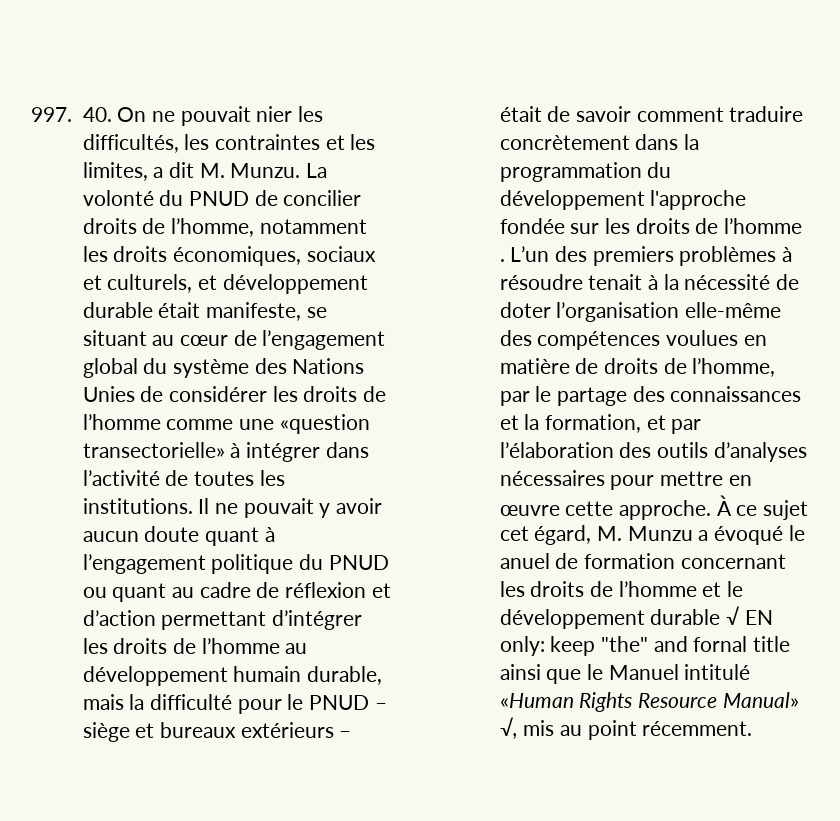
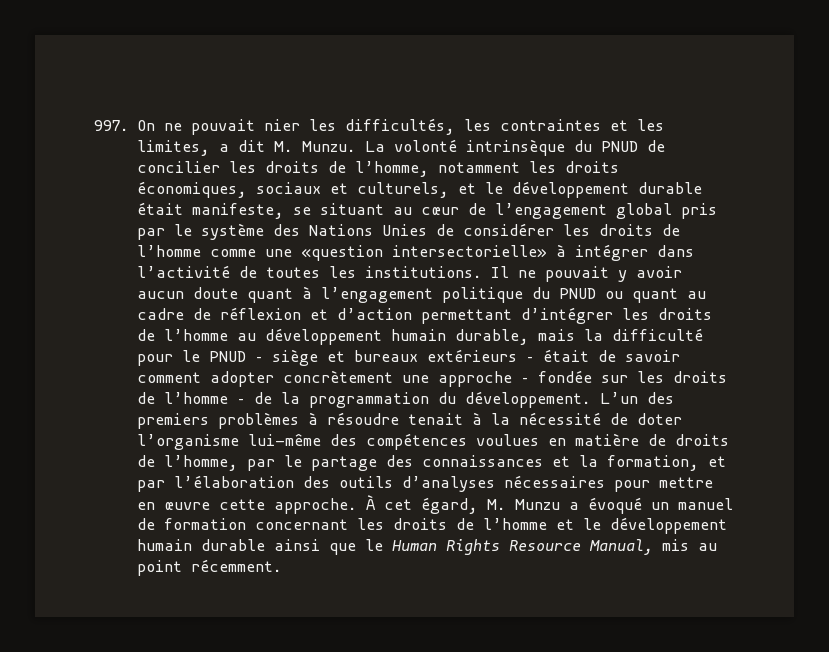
[82,107,112,122] 40. -> (129, 125) none
(154, 198) none -> [466,139,566,156] intrinsèque
(362, 198) none -> [229,161,257,173] les
(217, 282) none -> [485,182,504,194] le
[143,358,168,374] du -> [681,203,718,219] [137,224,193,240] pris par le
[82,442,225,458] transectorielle» -> [392,245,548,258] intersectorielle»
[729,106,804,122] [499,134,699,150] [499,162,672,182] [499,190,747,210] traduire concrètement dans la programmation du développement l'approche -> [210,370,530,387] adopter concrètement une approche –
[499,259,505,262] . -> [237,391,592,408] – de la programmation du développement.
[556,302,781,322] l’organisation elle-même -> [137,434,322,450] l’organisme lui-même
[736,500,808,520] ce sujet -> (377, 502) none
[788,525,805,541] [499,553,550,569] le anuel -> [651,498,734,510] un manuel
[650,606,773,625] [499,636,790,656] [499,664,751,684] [499,692,799,712] [499,717,518,739] durable √ EN only: keep "the" and fornal title ainsi que le Manuel intitulé «Human Rights Resource Manual» √, -> [137,539,654,555] humain durable ainsi que le Human Rights Resource Manual,

